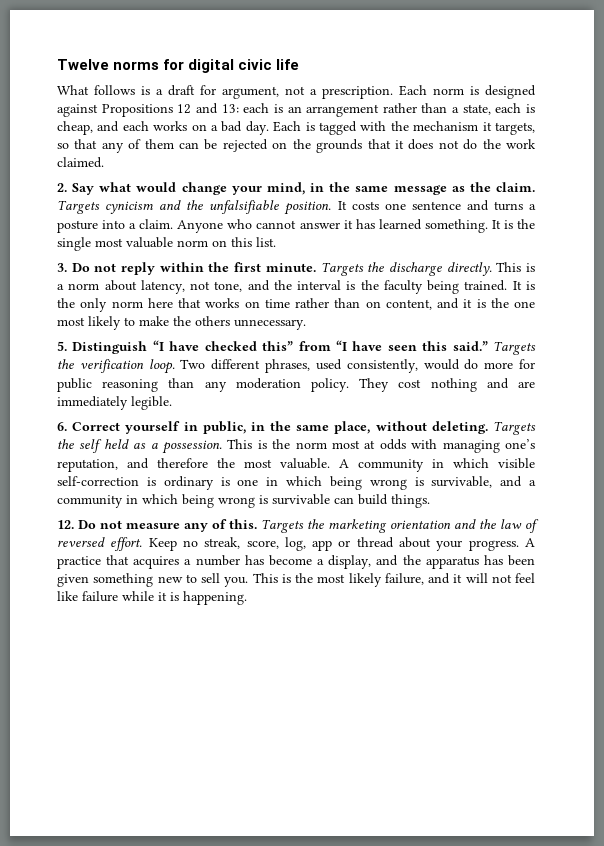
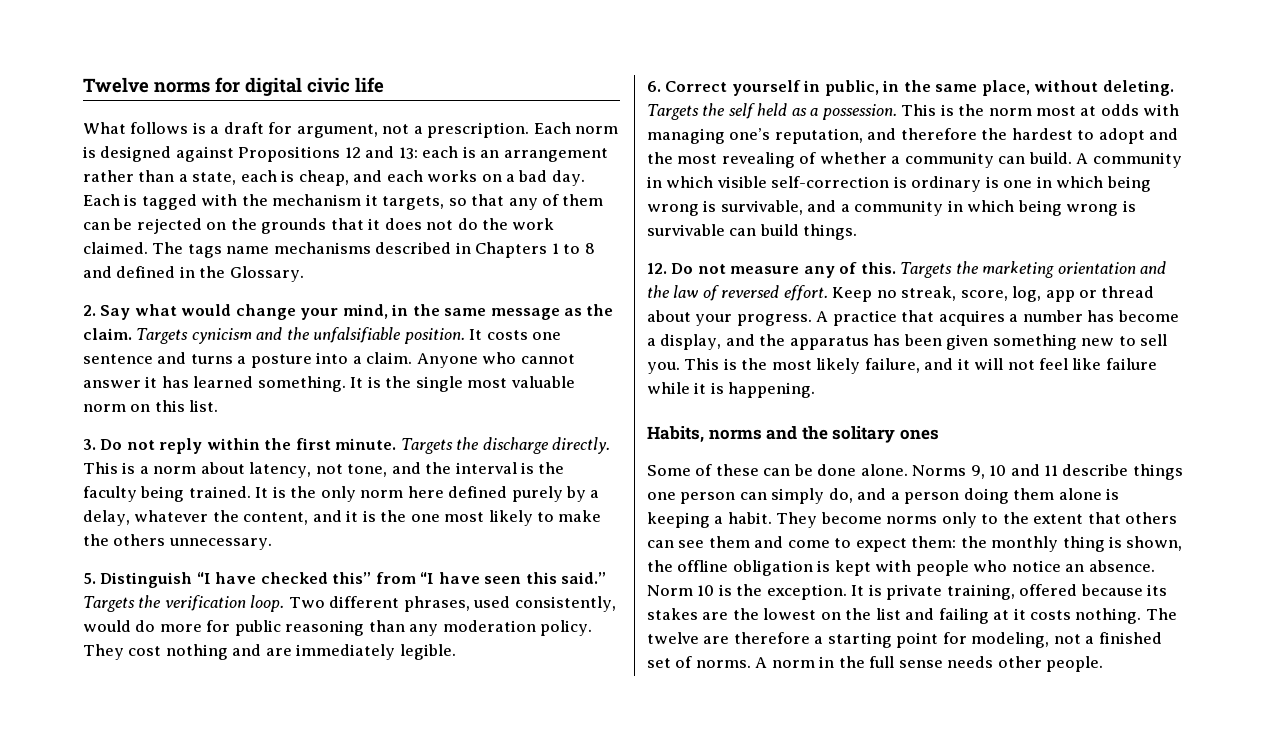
(104, 162) none -> [152,242,595,258] [83,266,304,282] The tags name mechanisms described in Chapters 1 to 8 and defined in the Glossary.
[178,298,381,308] that works on time rather than on -> [448,486,600,502] [83,510,239,526] defined purely by a delay, whatever the
[244,458,330,469] most valuable. -> [1011,128,1179,144] [647,152,1072,168] hardest to adopt and the most revealing of whether a community can build.
(247, 598) none -> [647,426,939,443] [647,464,1183,480] [647,488,1120,504] [647,512,1178,528] [647,536,1183,552] [647,560,1155,576] [647,584,1168,600] [647,608,1177,624] [647,632,1162,648] [647,656,1104,672] // Habits, norms and the solitary ones // Some of these can be done alone. Norms 9, 10 and 11 describe things one person can simply do, and a person doing them alone is keeping a habit. They become norms only to the extent that others can see them and come to expect them: the monthly thing is shown, the offline obligation is kept with people who notice an absence. Norm 10 is the exception. It is private training, offered because its stakes are the lowest on the list and failing at it costs nothing. The twelve are therefore a starting point for modeling, not a finished set of norms. A norm in the full sense needs other people.

